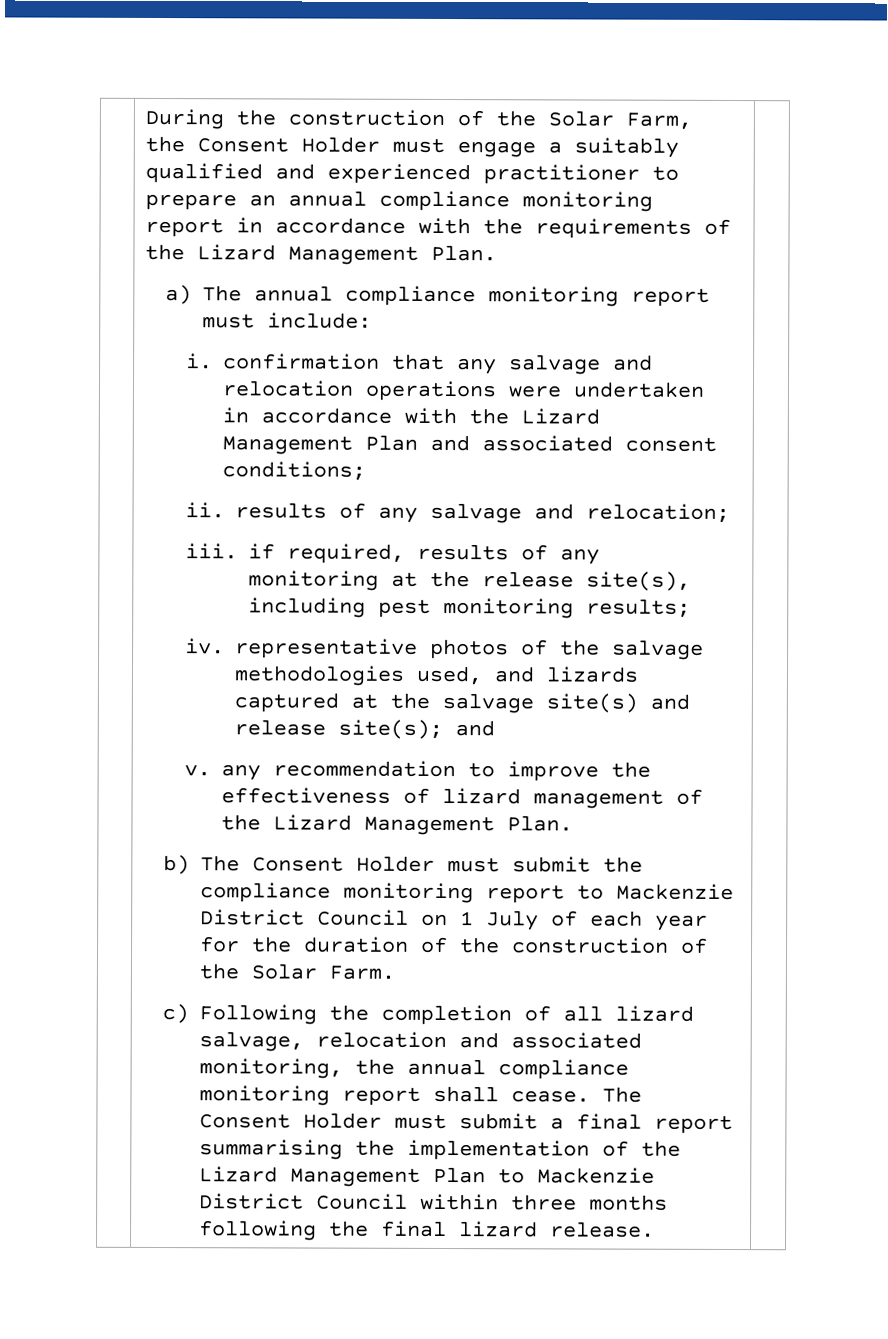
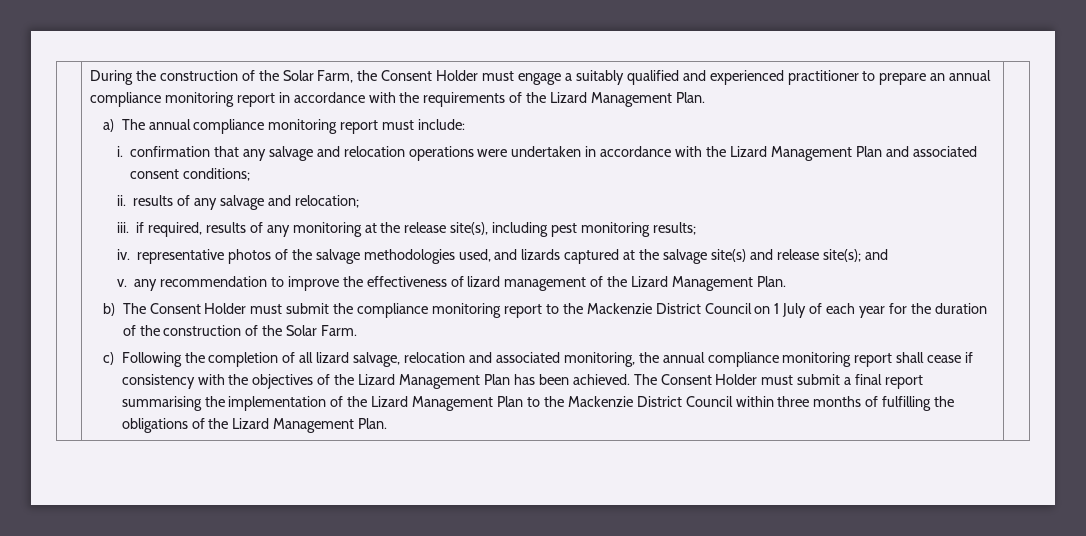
(605, 892) none -> [562,303,583,314] the
[511,1090,591,1103] cease. -> [927,352,974,363] [121,374,630,389] cease if consistency with the objectives of the Lizard Management Plan has been achieved.
(526, 1176) none -> [543,396,564,407] the
[199,1220,656,1241] following the final lizard release. -> [865,396,955,411] [121,418,388,433] of fulfilling the obligations of the Lizard Management Plan.

